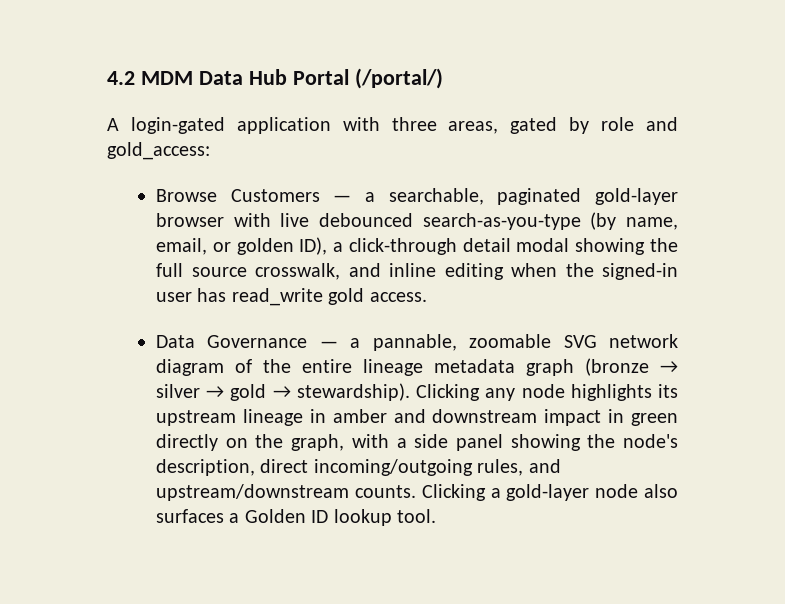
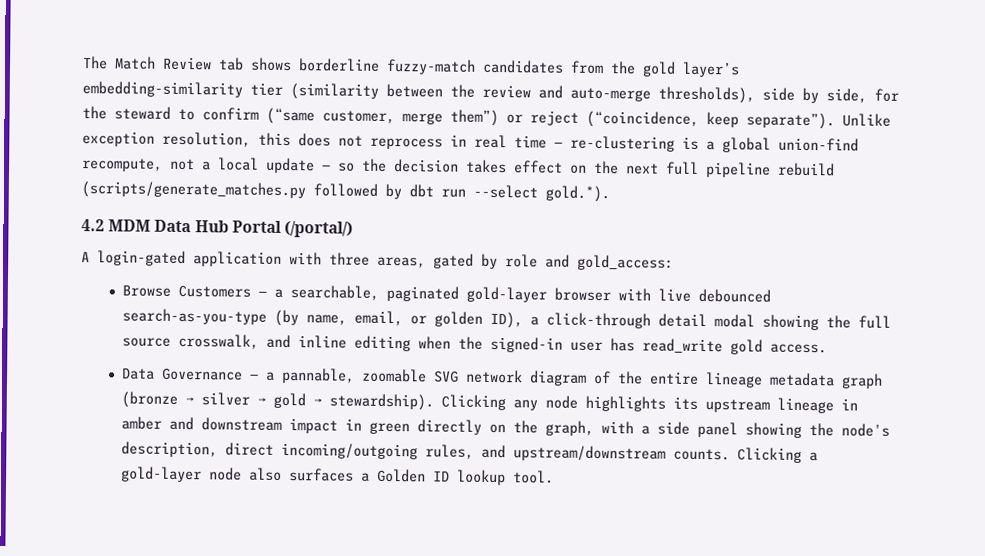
(107, 78) none -> [82,56,740,78] [82,81,899,104] [82,106,891,130] [82,131,859,153] [82,157,835,178] [81,181,610,203] The Match Review tab shows borderline fuzzy-match candidates from the gold layer’s embedding-similarity tier (similarity between the review and auto-merge thresholds), side by side, for the steward to confirm (“same customer, merge them”) or reject (“coincidence, keep separate”). Unlike exception resolution, this does not reprocess in real time — re-clustering is a global union-find recompute, not a local update — so the decision takes effect on the next full pipeline rebuild (scripts/generate_matches.py followed by dbt run --select gold.*). //

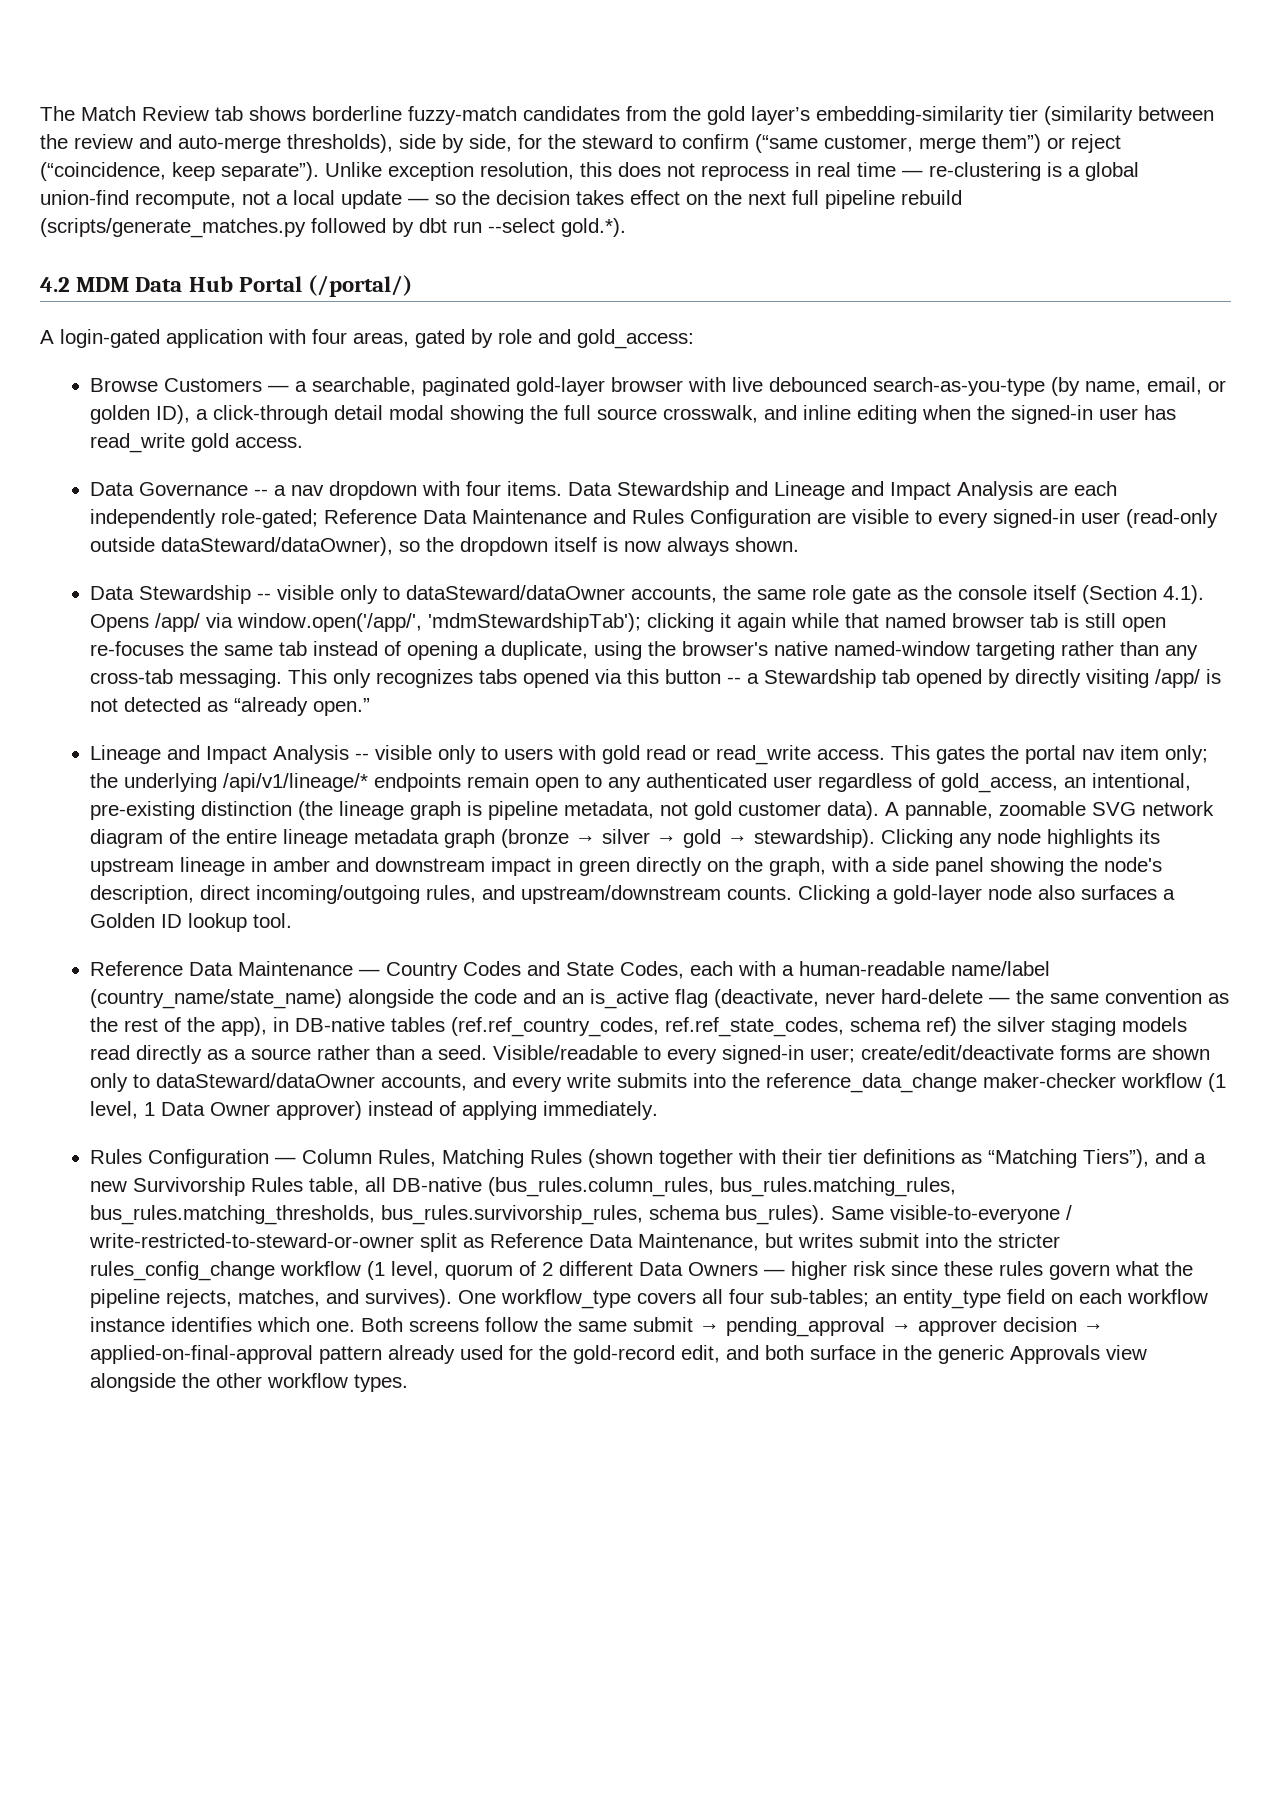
[329,252,370,266] three -> [312,329,347,344] four
[249,371,275,381] — a -> [254,481,1118,500] [90,509,1219,528] [90,537,800,556] [90,585,1205,604] [90,613,1167,632] [90,641,1199,660] [90,669,1222,688] [90,697,371,716] [90,745,1209,765] [90,773,1192,793] [90,801,900,820] -- a nav dropdown with four items. Data Stewardship and Lineage and Impact Analysis are each independently role-gated; Reference Data Maintenance and Rules Configuration are visible to every signed-in user (read-only outside dataSteward/dataOwner), so the dropdown itself is now always shown. // Data Stewardship -- visible only to dataSteward/dataOwner accounts, the same role gate as the console itself (Section 4.1). Opens /app/ via window.open('/app/', 'mdmStewardshipTab'); clicking it again while that named browser tab is still open re-focuses the same tab instead of opening a duplicate, using the browser's native named-window targeting rather than any cross-tab messaging. This only recognizes tabs opened via this button -- a Stewardship tab opened by directly visiting /app/ is not detected as “already open.” // Lineage and Impact Analysis -- visible only to users with gold read or read_write access. This gates the portal nav item only; the underlying /api/v1/lineage/* endpoints remain open to any authenticated user regardless of gold_access, an intentional, pre-existing distinction (the lineage graph is pipeline metadata, not gold customer data). A
(554, 477) none -> [90,961,1051,980] [90,989,1230,1009] [90,1017,1188,1037] [90,1045,1211,1064] [90,1073,1227,1093] [90,1101,659,1120] [90,1149,1207,1168] [90,1177,957,1197] [90,1205,1073,1225] [89,1233,1061,1252] [90,1261,1194,1281] [90,1289,1209,1309] [90,1317,1105,1337] [90,1345,1148,1364] [90,1373,409,1392] // Reference Data Maintenance — Country Codes and State Codes, each with a human-readable name/label (country_name/state_name) alongside the code and an is_active flag (deactivate, never hard-delete — the same convention as the rest of the app), in DB-native tables (ref.ref_country_codes, ref.ref_state_codes, schema ref) the silver staging models read directly as a source rather than a seed. Visible/readable to every signed-in user; create/edit/deactivate forms are shown only to dataSteward/dataOwner accounts, and every write submits into the reference_data_change maker-checker workflow (1 level, 1 Data Owner approver) instead of applying immediately. // Rules Configuration — Column Rules, Matching Rules (shown together with their tier definitions as “Matching Tiers”), and a new Survivorship Rules table, all DB-native (bus_rules.column_rules, bus_rules.matching_rules, bus_rules.matching_thresholds, bus_rules.survivorship_rules, schema bus_rules). Same visible-to-everyone / write-restricted-to-steward-or-owner split as Reference Data Maintenance, but writes submit into the stricter rules_config_change workflow (1 level, quorum of 2 different Data Owners — higher risk since these rules govern what the pipeline rejects, matches, and survives). One workflow_type covers all four sub-tables; an entity_type field on each workflow instance identifies which one. Both screens follow the same submit → pending_approval → approver decision → applied-on-final-approval pattern already used for the gold-record edit, and both surface in the generic Approvals view alongside the other workflow types.

